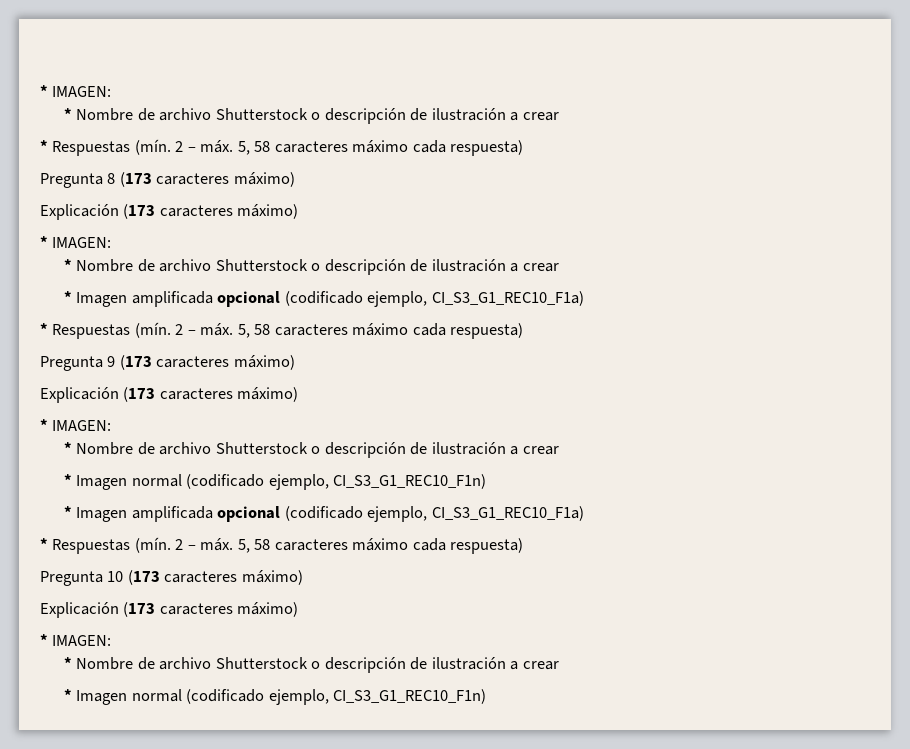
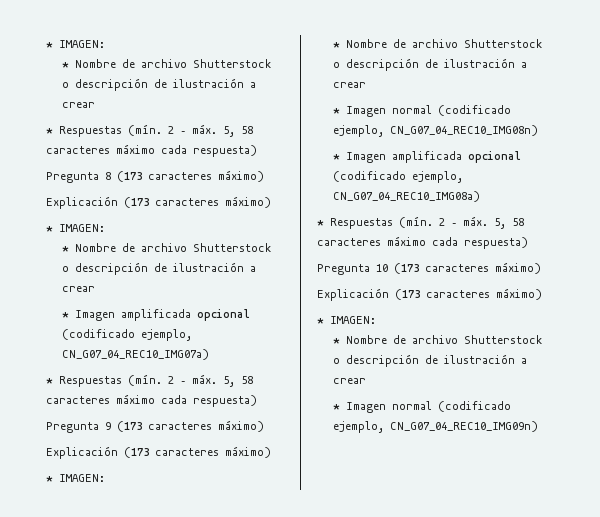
[431,291,584,306] CI_S3_G1_REC10_F1a) -> [62,349,210,360] CN_G07_04_REC10_IMG07a)
[333,474,487,489] [63,506,584,522] CI_S3_G1_REC10_F1n) // * Imagen amplificada opcional (codificado ejemplo, CI_S3_G1_REC10_F1a) -> [390,125,539,136] [333,151,522,163] [333,171,464,183] [333,191,481,202] CN_G07_04_REC10_IMG08n) // * Imagen amplificada opcional (codificado ejemplo, CN_G07_04_REC10_IMG08a)
[333,689,487,704] CI_S3_G1_REC10_F1n) -> [390,421,539,432] CN_G07_04_REC10_IMG09n)

